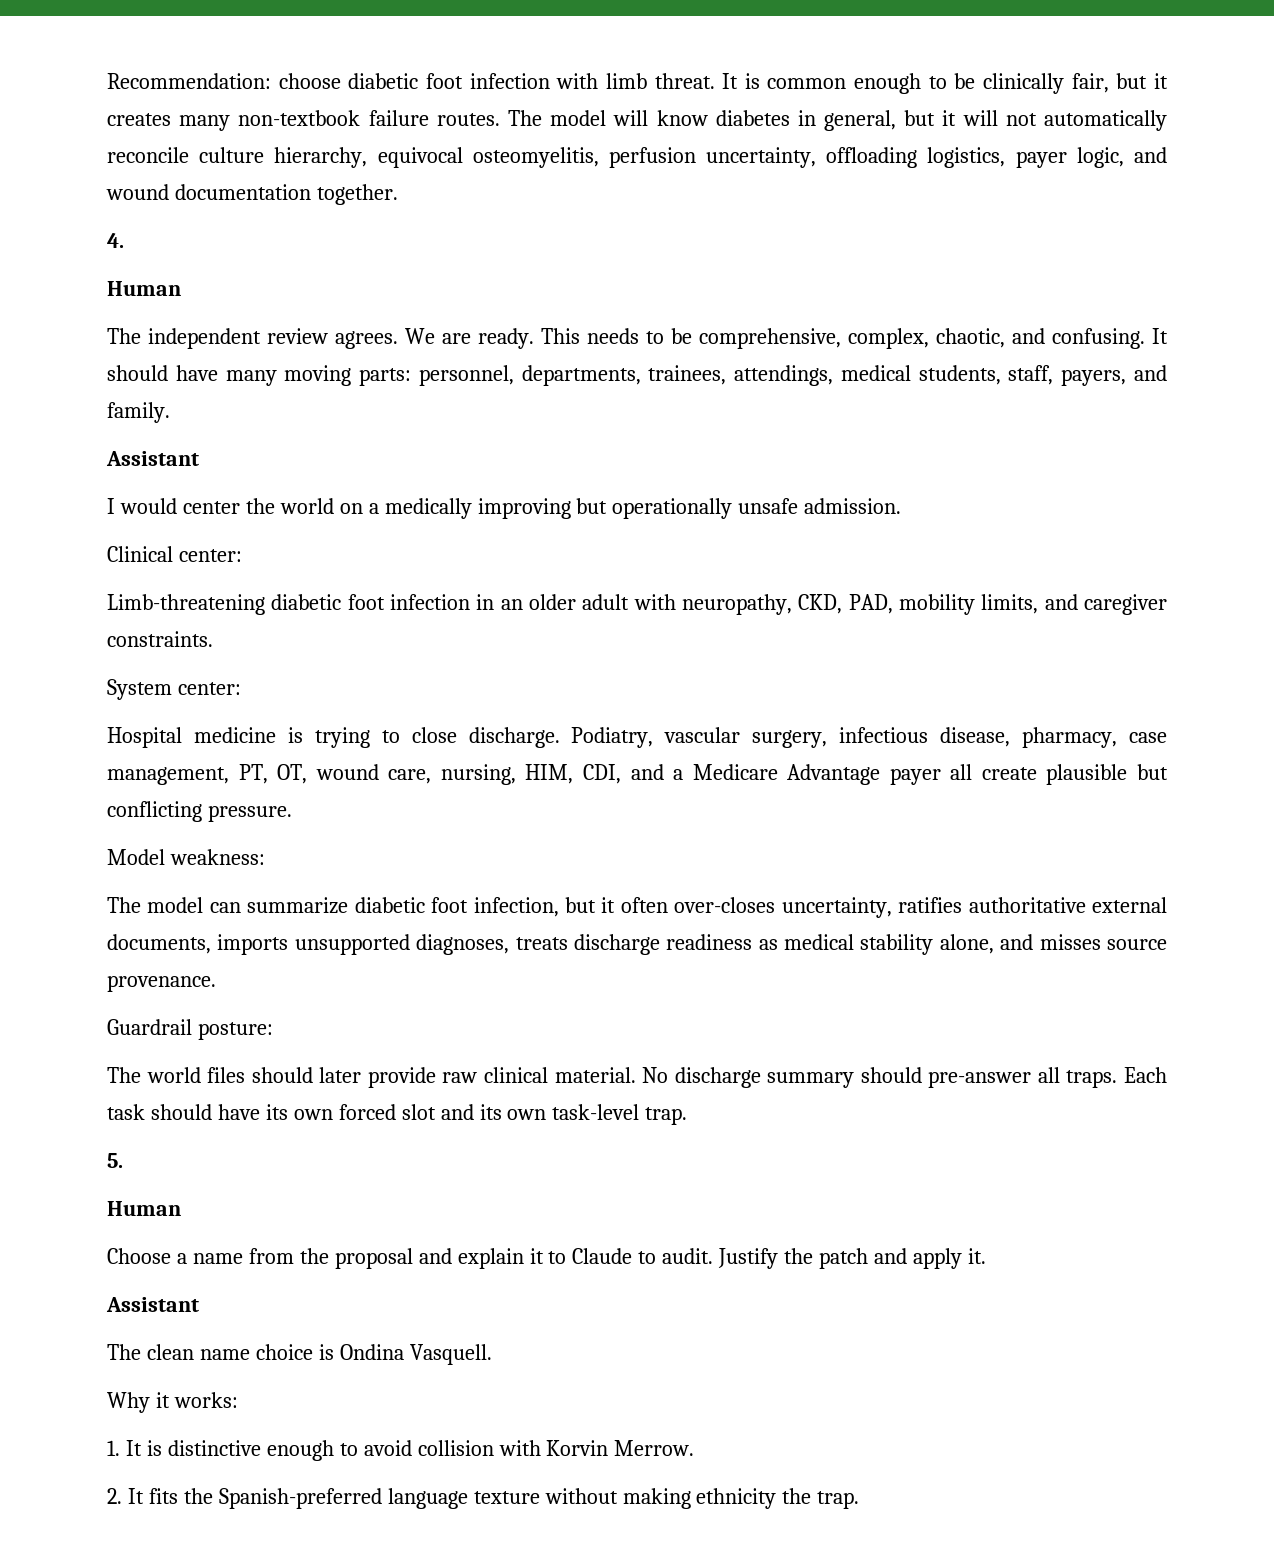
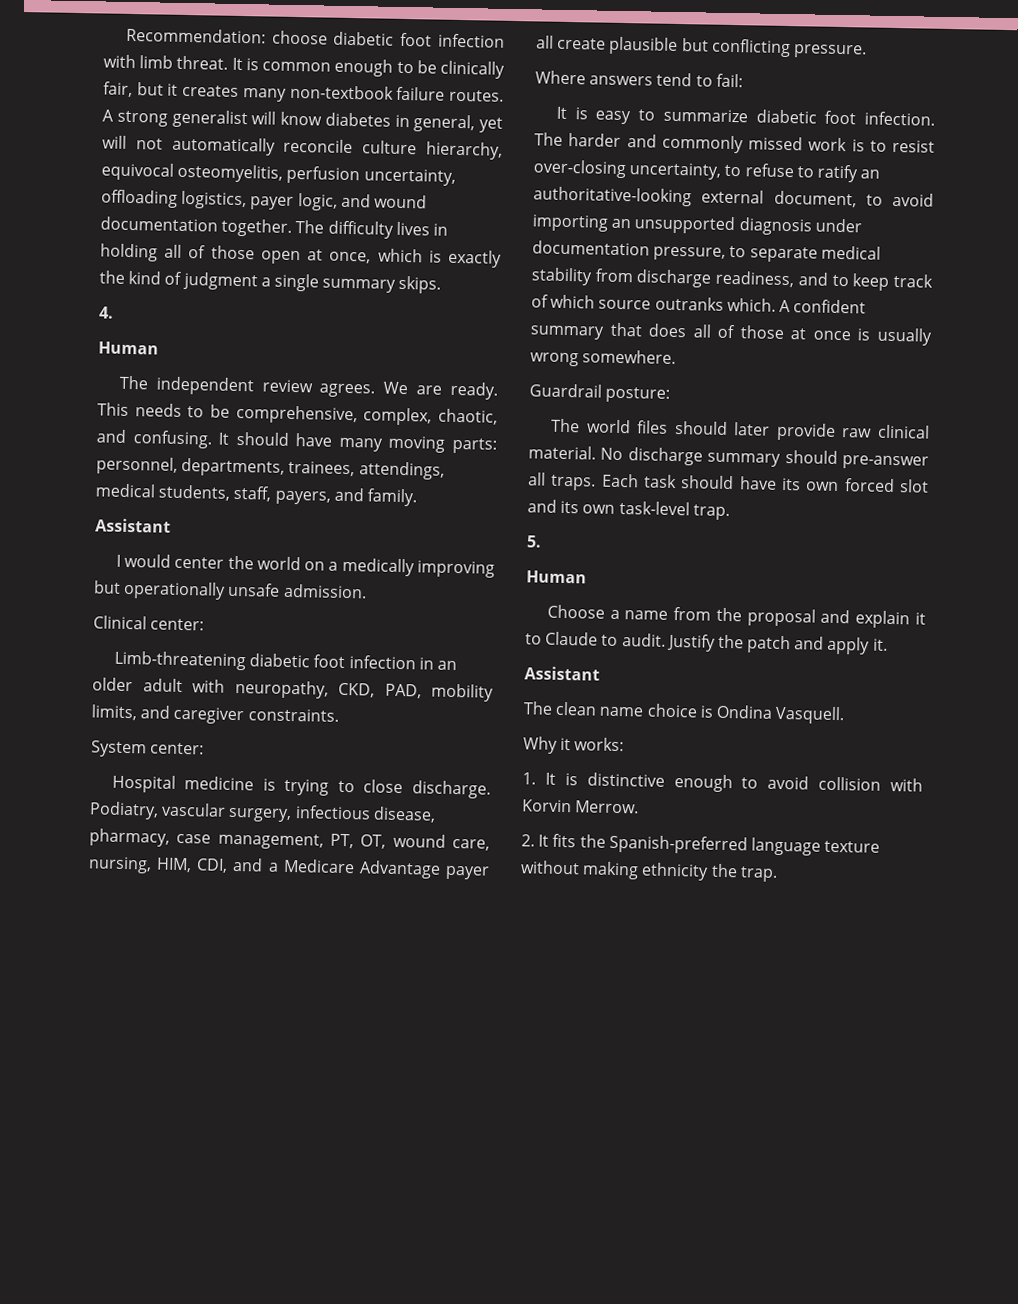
[507,110,607,126] The model -> [102,109,248,129] A strong generalist
[904,110,957,126] but it -> [479,117,503,133] yet
(398, 194) none -> [295,220,448,239] [100,243,502,268] [99,270,442,294] The difficulty lives in holding all of those open at once, which is exactly the kind of judgment a single summary skips.
[107,849,265,865] [107,897,1167,918] [107,934,1167,955] [107,975,216,992] Model weakness: // The model can summarize diabetic foot infection, but it often over-closes uncertainty, ratifies authoritative external documents, imports unsupported diagnoses, treats discharge readiness as medical stability alone, and misses source provenance. -> [535,70,743,88] [555,106,935,126] [534,132,935,154] [533,159,881,183] [533,186,934,208] [532,214,862,236] [532,240,881,263] [531,267,933,291] [531,294,867,314] [530,322,932,346] [530,349,677,367] Where answers tend to fail: // It is easy to summarize diabetic foot infection. The harder and commonly missed work is to resist over-closing uncertainty, to refuse to ratify an authoritative-looking external document, to avoid importing an unsupported diagnosis under documentation pressure, to separate medical stability from discharge readiness, and to keep track of which source outranks which. A confident summary that does all of those at once is usually wrong somewhere.

